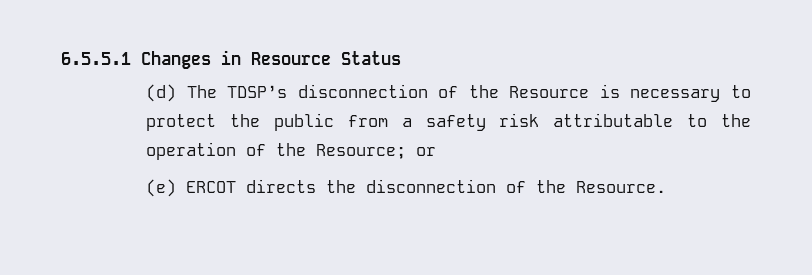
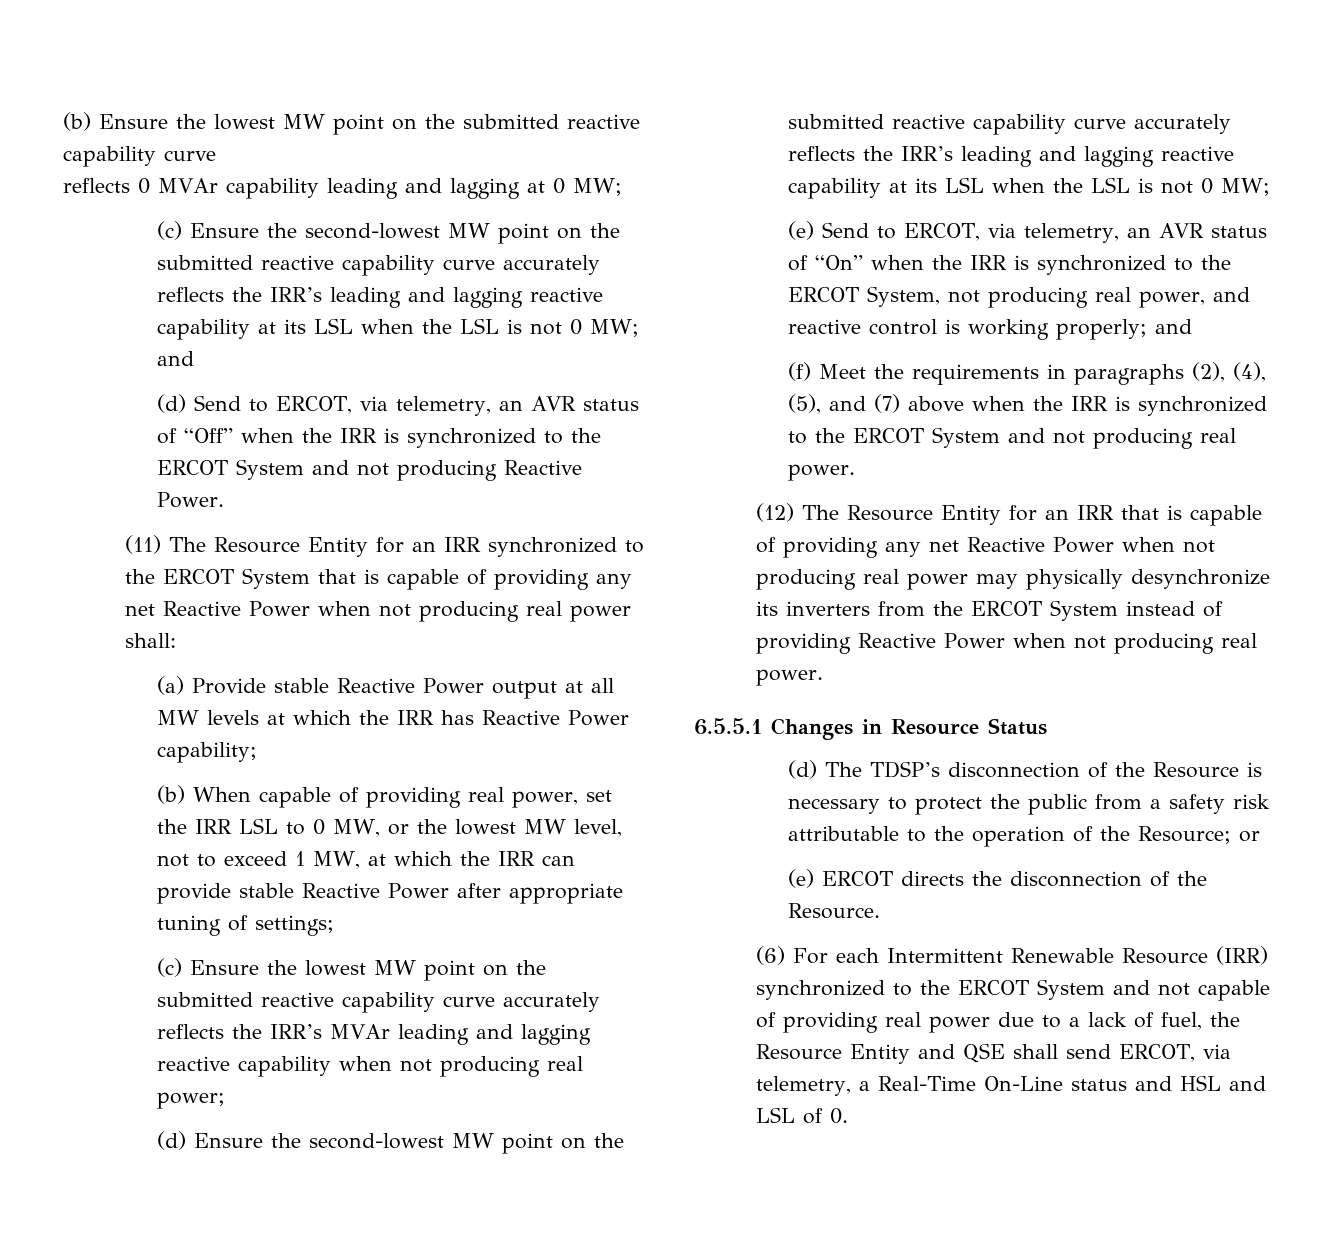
(61, 58) none -> [63,112,640,135] [63,146,216,167] [63,178,622,199] [156,221,620,244] [156,255,600,276] [156,287,603,308] [156,318,639,340] [156,351,194,366] [156,394,640,416] [156,428,601,448] [156,459,582,481] [156,492,224,508] [125,535,645,557] [125,568,633,590] [125,601,632,622] [125,633,177,648] [156,676,614,699] [156,710,629,726] [156,742,257,763] [156,785,612,808] [156,818,622,837] [156,851,575,869] [156,883,623,904] [156,915,334,936] [156,958,546,981] [156,992,600,1013] [156,1024,591,1045] [156,1056,583,1077] [156,1092,225,1109] [156,1131,624,1154] [787,114,1231,135] [787,146,1234,167] [787,177,1270,199] [787,221,1268,243] [787,255,1231,275] [787,286,1250,308] [787,319,1192,340] [787,362,1266,385] [787,394,1267,416] [787,427,1236,449] [787,464,855,481] [756,503,1263,526] [756,537,1216,558] [756,569,1271,590] [756,600,1224,621] [756,633,1258,654] [756,669,824,686] (b) Ensure the lowest MW point on the submitted reactive capability curve // reflects 0 MVAr capability leading and lagging at 0 MW; // (c) Ensure the second-lowest MW point on the submitted reactive capability curve accurately reflects the IRR’s leading and lagging reactive capability at its LSL when the LSL is not 0 MW; and // (d) Send to ERCOT, via telemetry, an AVR status of “Off” when the IRR is synchronized to the ERCOT System and not producing Reactive Power. // (11) The Resource Entity for an IRR synchronized to the ERCOT System that is capable of providing any net Reactive Power when not producing real power shall: // (a) Provide stable Reactive Power output at all MW levels at which the IRR has Reactive Power capability; // (b) When capable of providing real power, set the IRR LSL to 0 MW, or the lowest MW level, not to exceed 1 MW, at which the IRR can provide stable Reactive Power after appropriate tuning of settings; // (c) Ensure the lowest MW point on the submitted reactive capability curve accurately reflects the IRR’s MVAr leading and lagging reactive capability when not producing real power; // (d) Ensure the second-lowest MW point on the submitted reactive capability curve accurately reflects the IRR’s leading and lagging reactive capability at its LSL when the LSL is not 0 MW; // (e) Send to ERCOT, via telemetry, an AVR status of “On” when the IRR is synchronized to the ERCOT System, not producing real power, and reactive control is working properly; and // (f) Meet the requirements in paragraphs (2), (4), (5), and (7) above when the IRR is synchronized to the ERCOT System and not producing real power. // (12) The Resource Entity for an IRR that is capable of providing any net Reactive Power when not producing real power may physically desynchronize its inverters from the ERCOT System instead of providing Reactive Power when not producing real power. //
(667, 187) none -> [756,946,1269,965] [756,979,1271,1001] [756,1012,1241,1033] [756,1043,1232,1064] [756,1075,1267,1096] [756,1107,849,1124] // (6) For each Intermittent Renewable Resource (IRR) synchronized to the ERCOT System and not capable of providing real power due to a lack of fuel, the Resource Entity and QSE shall send ERCOT, via telemetry, a Real-Time On-Line status and HSL and LSL of 0.

